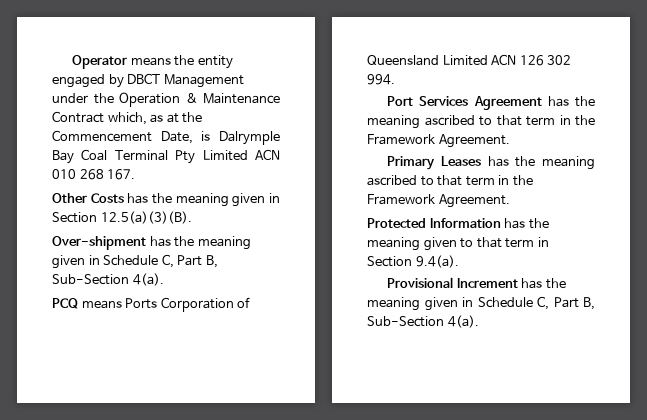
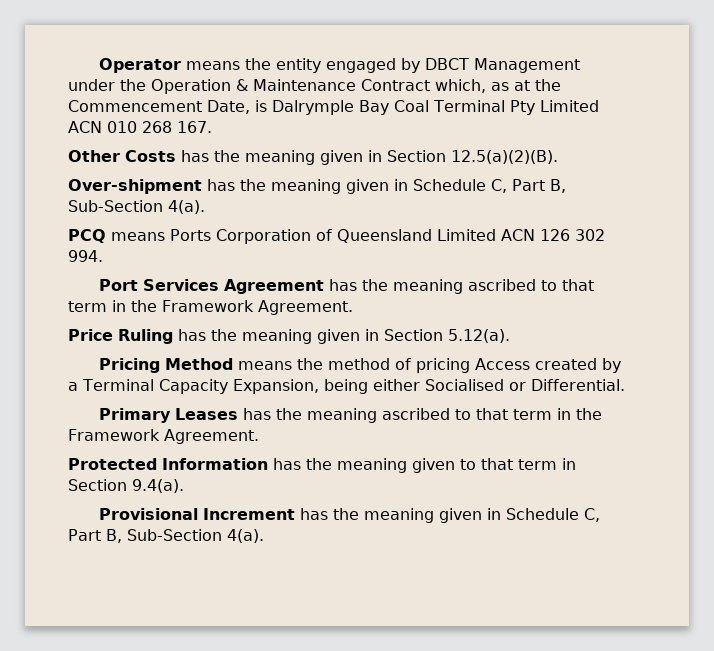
[100,211,192,224] 12.5(a)(3)(B). -> [451,150,558,164] 12.5(a)(2)(B).
(510, 141) none -> [68,329,510,344] [99,358,622,373] [68,379,625,394] // Price Ruling has the meaning given in Section 5.12(a). // Pricing Method means the method of pricing Access created by a Terminal Capacity Expansion, being either Socialised or Differential.

